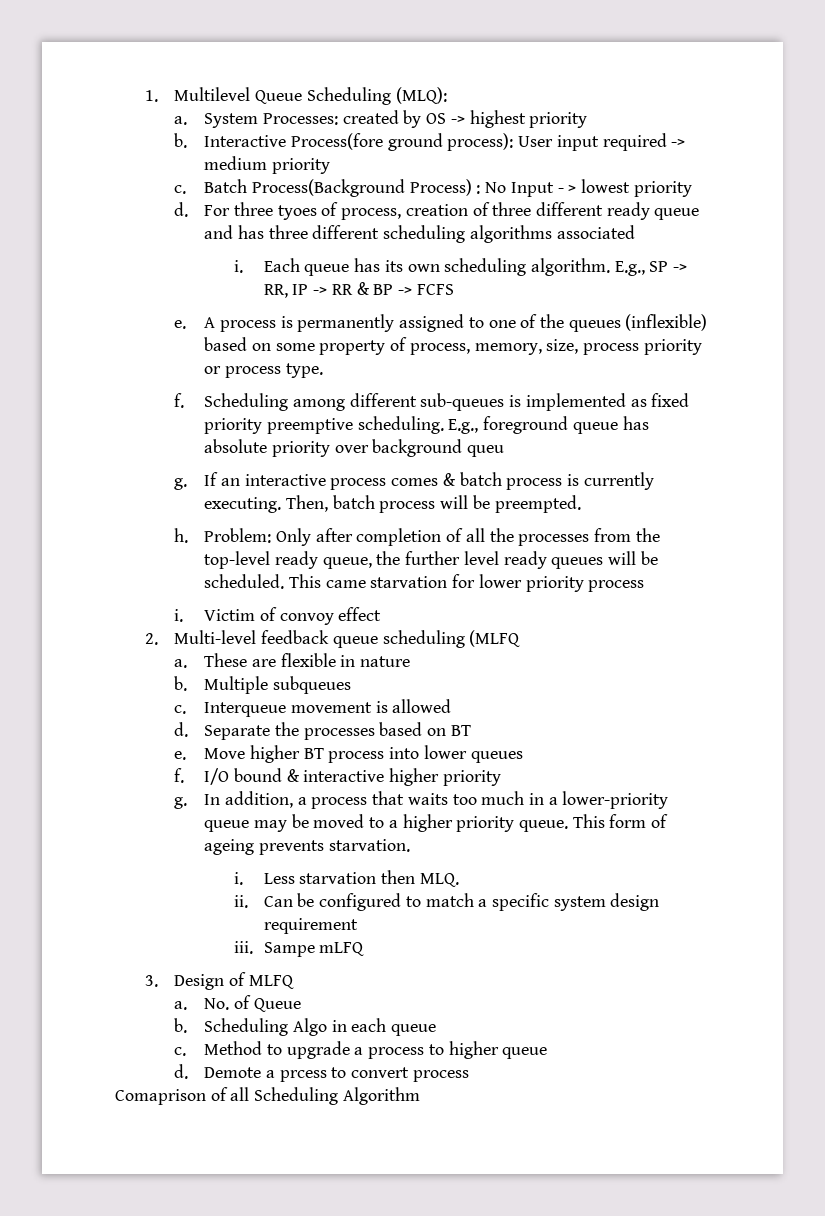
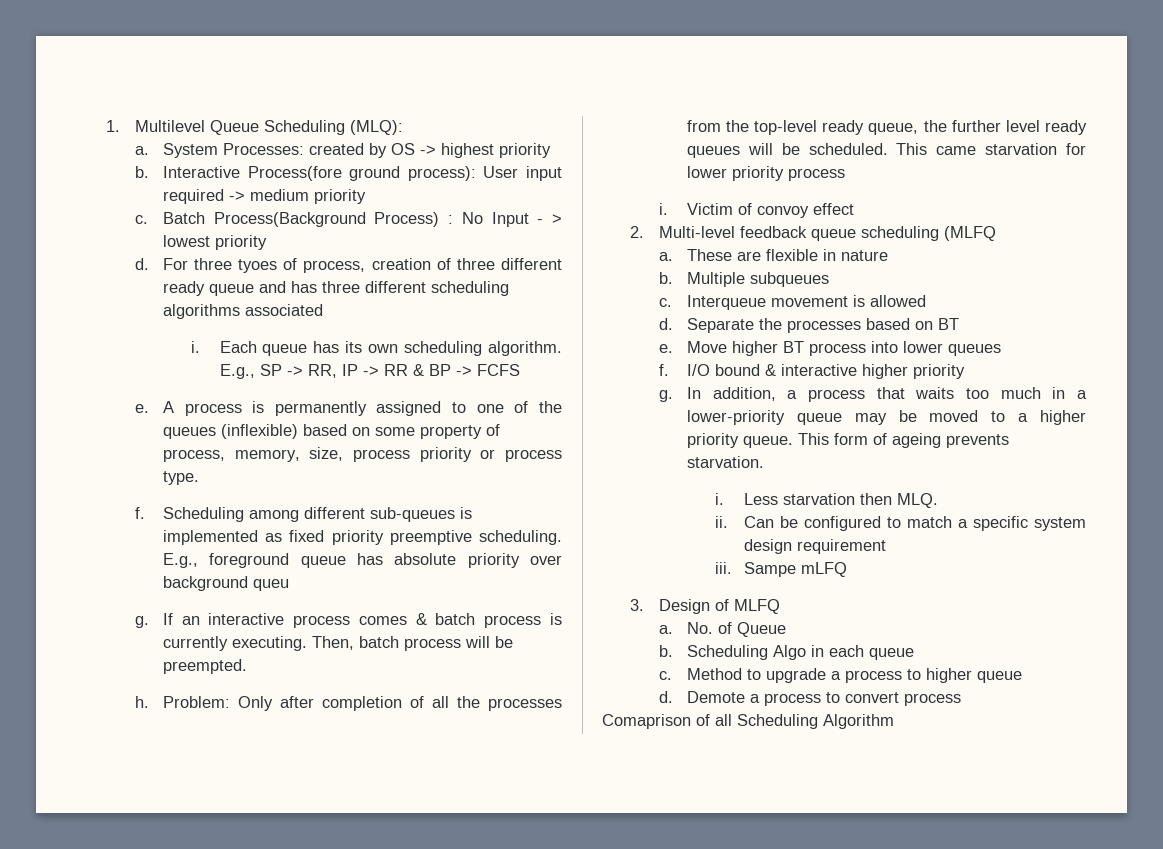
[279,1070,327,1082] prcess -> [763,693,821,706] process

